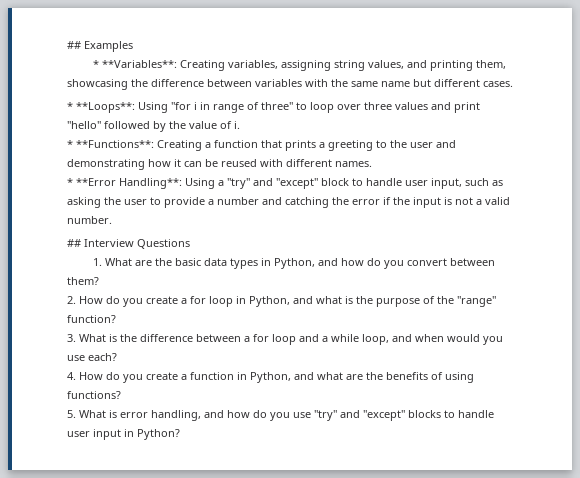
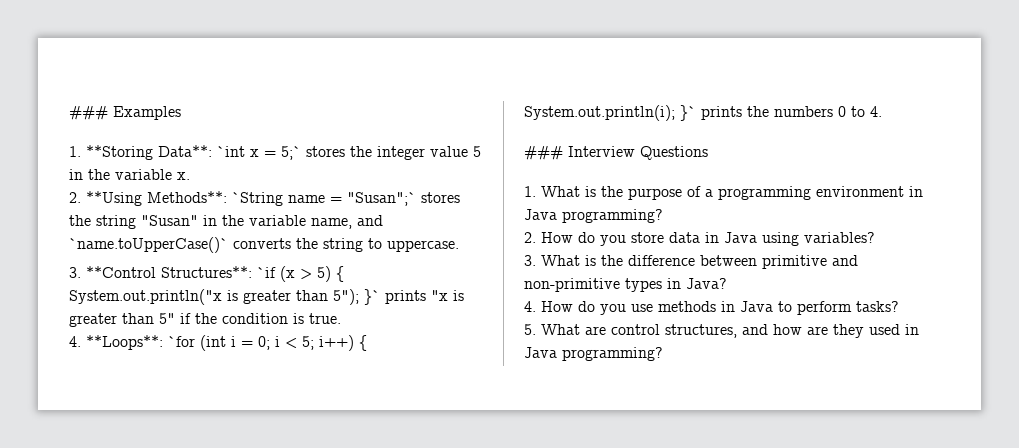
[67,41,81,49] ## -> [69,106,108,120] ###
[92,60,506,71] [67,79,513,90] [67,102,480,113] [67,121,240,132] [67,140,456,151] [67,159,372,170] [67,178,503,189] [67,197,510,208] [67,216,112,224] [67,239,190,249] [92,258,495,269] [67,277,99,285] [67,296,496,307] [67,315,116,323] * **Variables**: Creating variables, assigning string values, and printing them, showcasing the difference between variables with the same name but different cases. // * **Loops**: Using "for i in range of three" to loop over three values and print "hello" followed by the value of i. // * **Functions**: Creating a function that prints a greeting to the user and demonstrating how it can be reused with different names. // * **Error Handling**: Using a "try" and "except" block to handle user input, such as asking the user to provide a number and catching the error if the input is not a valid number. // ## Interview Questions // 1. What are the basic data types in Python, and how do you convert between them? // 2. How do you create a for loop in Python, and what is the purpose of the "range" function? -> [69,145,481,160] [69,169,190,180] [69,191,460,206] [69,215,383,229] [69,237,459,253] [69,266,344,282] [69,289,464,305] [69,313,341,327] [69,335,367,351] [524,105,882,121] [524,146,708,160] [524,186,923,200] [524,209,663,223] [524,232,875,246] 1. **Storing Data**: `int x = 5;` stores the integer value 5 in the variable x. // 2. **Using Methods**: `String name = "Susan";` stores the string "Susan" in the variable name, and `name.toUpperCase()` converts the string to uppercase. // 3. **Control Structures**: `if (x > 5) { System.out.println("x is greater than 5"); }` prints "x is greater than 5" if the condition is true. // 4. **Loops**: `for (int i = 0; i < 5; i++) { System.out.println(i); }` prints the numbers 0 to 4. // ### Interview Questions // 1. What is the purpose of a programming environment in Java programming? // 2. How do you store data in Java using variables?
[244,334,503,345] [67,353,117,361] [67,372,474,383] [67,391,121,399] [67,410,494,421] [67,429,180,440] a for loop and a while loop, and when would you use each? // 4. How do you create a function in Python, and what are the benefits of using functions? // 5. What is error handling, and how do you use "try" and "except" blocks to handle user input in Python? -> [762,255,858,269] [524,278,727,292] [524,301,899,315] [524,324,919,338] [524,347,663,361] primitive and non-primitive types in Java? // 4. How do you use methods in Java to perform tasks? // 5. What are control structures, and how are they used in Java programming?

